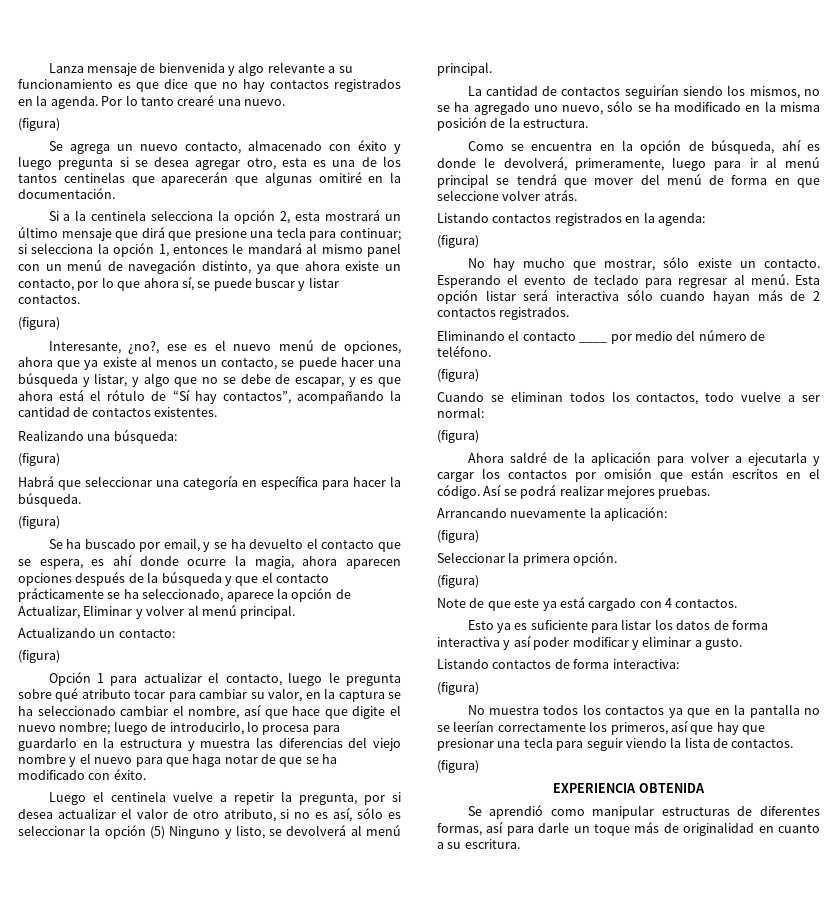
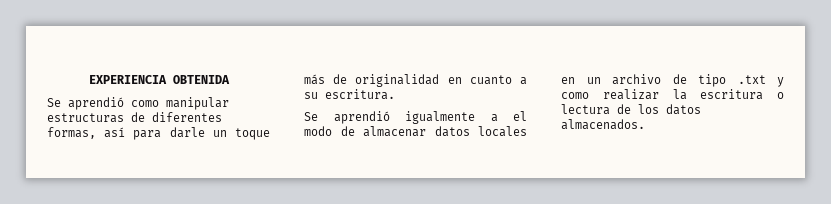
[48,62,353,76] [18,79,401,92] [18,95,285,109] [18,118,60,131] [48,140,401,154] [18,156,401,170] [18,172,401,186] [18,188,115,199] [48,210,402,224] [18,226,401,241] [18,243,401,257] [18,259,402,274] [18,276,339,291] [18,295,80,304] [18,317,60,330] [48,339,401,354] [18,356,402,370] [18,372,401,387] [18,389,401,404] [18,407,218,417] [18,429,177,444] [18,453,60,466] [18,475,401,490] [18,492,81,507] [18,516,60,529] [48,538,402,552] [18,554,401,569] [18,571,329,586] [18,588,351,602] [18,604,296,619] [18,627,175,638] [18,650,60,663] [48,672,401,686] [18,688,401,702] [18,704,402,719] [18,721,340,735] [18,737,401,751] [18,753,338,767] [18,769,146,780] [48,791,401,805] [18,807,402,822] [18,824,402,839] [437,62,492,76] [467,84,820,99] [437,101,820,115] [437,117,589,131] [467,139,820,154] [437,156,820,171] [437,173,820,188] [437,190,577,201] [437,212,705,226] [437,235,479,248] [467,257,820,271] [437,273,820,288] [437,290,820,304] [437,307,570,320] [437,330,576,341] [579,329,765,344] [437,346,491,357] [437,369,479,382] [437,391,821,405] [437,407,484,418] [437,430,479,443] [467,452,821,466] [437,468,820,482] [437,484,711,499] [437,507,668,521] [437,530,479,543] [437,552,618,566] [437,575,479,588] [437,597,738,611] [467,619,768,633] [437,635,742,650] [437,659,679,669] [437,682,479,695] [467,704,821,718] [437,720,765,735] [437,737,794,751] [437,760,479,773] Lanza mensaje de bienvenida y algo relevante a su funcionamiento es que dice que no hay contactos registrados en la agenda. Por lo tanto crearé una nuevo. // (figura) // Se agrega un nuevo contacto, almacenado con éxito y luego pregunta si se desea agregar otro, esta es una de los tantos centinelas que aparecerán que algunas omitiré en la documentación. // Si a la centinela selecciona la opción 2, esta mostrará un último mensaje que dirá que presione una tecla para continuar; si selecciona la opción 1, entonces le mandará al mismo panel con un menú de navegación distinto, ya que ahora existe un contacto, por lo que ahora sí, se puede buscar y listar contactos. // (figura) // Interesante, ¿no?, ese es el nuevo menú de opciones, ahora que ya existe al menos un contacto, se puede hacer una búsqueda y listar, y algo que no se debe de escapar, y es que ahora está el rótulo de “Sí hay contactos”, acompañando la cantidad de contactos existentes. // Realizando una búsqueda: // (figura) // Habrá que seleccionar una categoría en específica para hacer la búsqueda. // (figura) // Se ha buscado por email, y se ha devuelto el contacto que se espera, es ahí donde ocurre la magia, ahora aparecen opciones después de la búsqueda y que el contacto prácticamente se ha seleccionado, aparece la opción de Actualizar, Eliminar y volver al menú principal. // Actualizando un contacto: // (figura) // Opción 1 para actualizar el contacto, luego le pregunta sobre qué atributo tocar para cambiar su valor, en la captura se ha seleccionado cambiar el nombre, así que hace que digite el nuevo nombre; luego de introducirlo, lo procesa para guardarlo en la estructura y muestra las diferencias del viejo nombre y el nuevo para que haga notar de que se ha modificado con éxito. // Luego el centinela vuelve a repetir la pregunta, por si desea actualizar el valor de otro atributo, si no es así, sólo es seleccionar la opción (5) Ninguno y listo, se devolverá al menú principal. // La cantidad de contactos seguirían siendo los mismos, no se ha agregado uno nuevo, sólo se ha modificado en la misma posición de la estructura. // Como se encuentra en la opción de búsqueda, ahí es donde le devolverá, primeramente, luego para ir al menú principal se tendrá que mover del menú de forma en que seleccione volver atrás. // Listando contactos registrados en la agenda: // (figura) // No hay mucho que mostrar, sólo existe un contacto. Esperando el evento de teclado para regresar al menú. Esta opción listar será interactiva sólo cuando hayan más de 2 contactos registrados. // Eliminando el contacto ____ por medio del número de teléfono. // (figura) // Cuando se eliminan todos los contactos, todo vuelve a ser normal: // (figura) // Ahora saldré de la aplicación para volver a ejecutarla y cargar los contactos por omisión que están escritos en el código. Así se podrá realizar mejores pruebas. // Arrancando nuevamente la aplicación: // (figura) // Seleccionar la primera opción. // (figura) // Note de que este ya está cargado con 4 contactos. // Esto ya es suficiente para listar los datos de forma interactiva y así poder modificar y eliminar a gusto. // Listando contactos de forma interactiva: // (figura) // No muestra todos los contactos ya que en la pantalla no se leerían correctamente los primeros, así que hay que presionar una tecla para seguir viendo la lista de contactos. // (figura) // -> (88, 79) none
(520, 844) none -> [304,111,527,124] [304,126,527,137] [561,74,784,87] [561,89,784,100] [561,104,701,115] [561,119,645,130] // Se aprendió igualmente a el modo de almacenar datos locales en un archivo de tipo .txt y como realizar la escritura o lectura de los datos almacenados.

